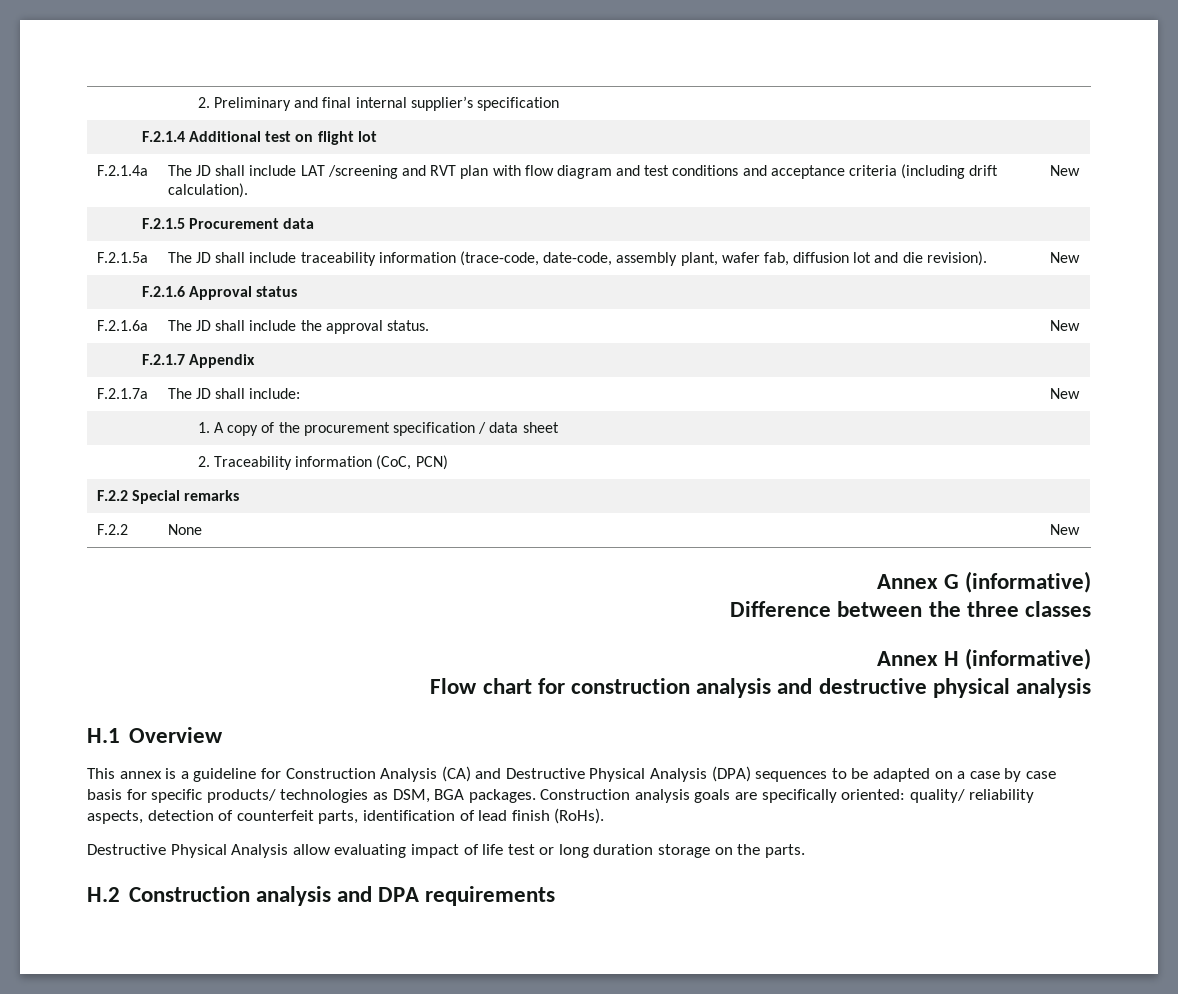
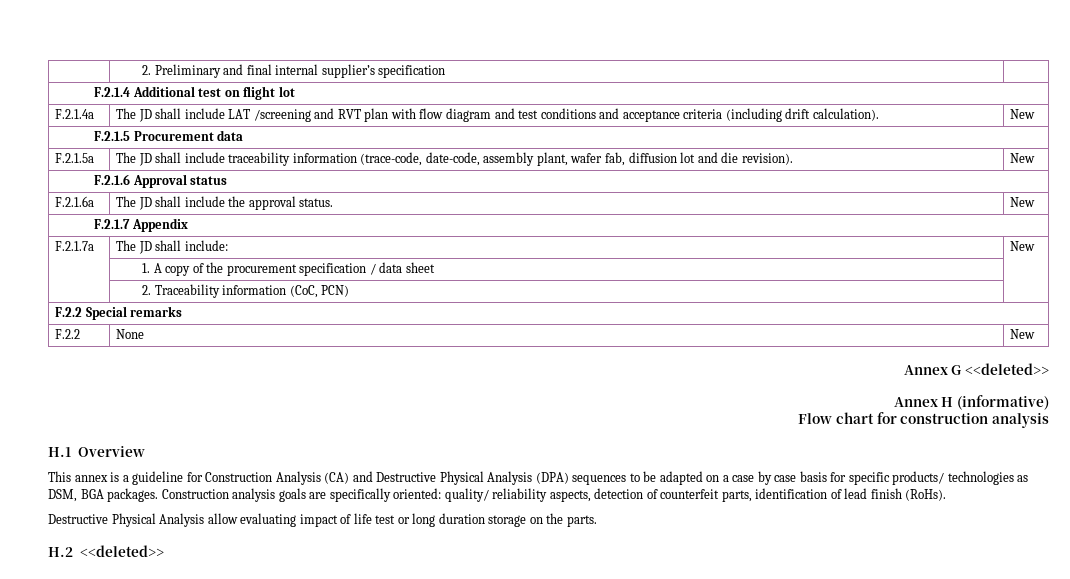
[965,571,1091,593] [730,601,1091,617] (informative) // Difference between the three classes -> [965,363,1049,375] <<deleted>>
[777,678,1091,698] and destructive physical analysis -> (1049, 420) none
[128,886,556,906] Construction analysis and DPA requirements -> [79,545,164,557] <<deleted>>

